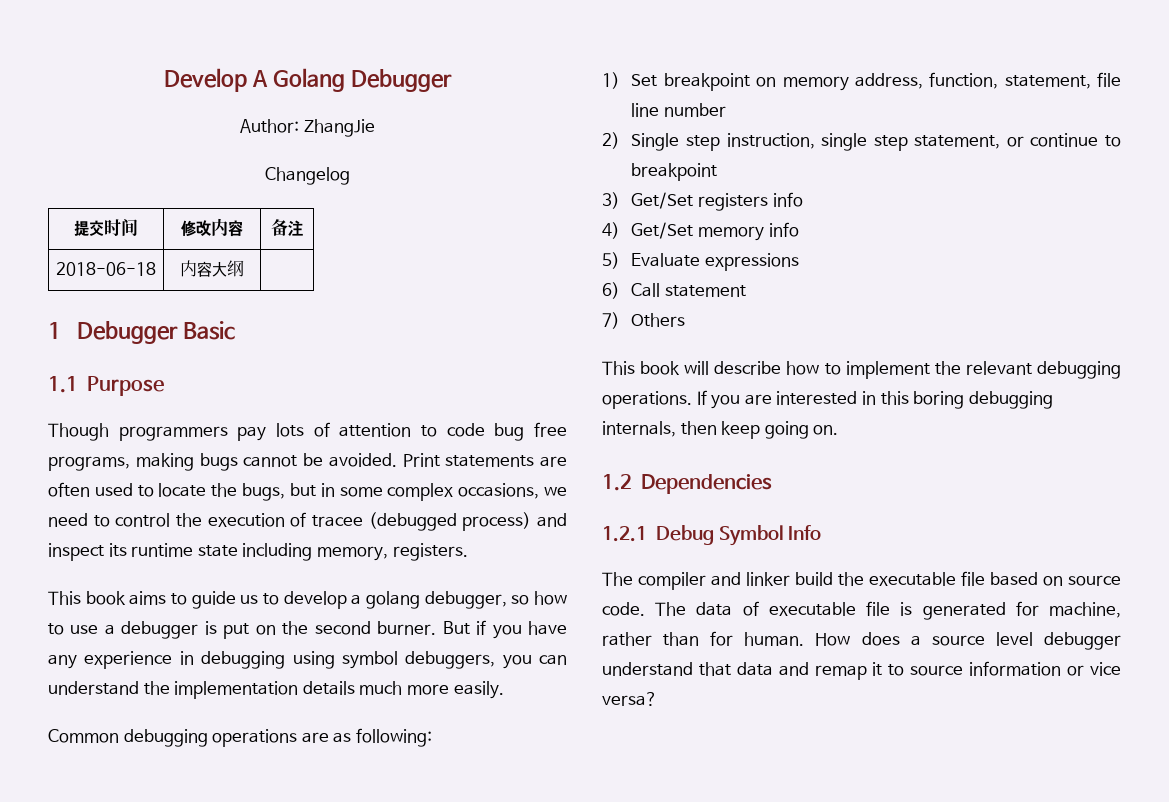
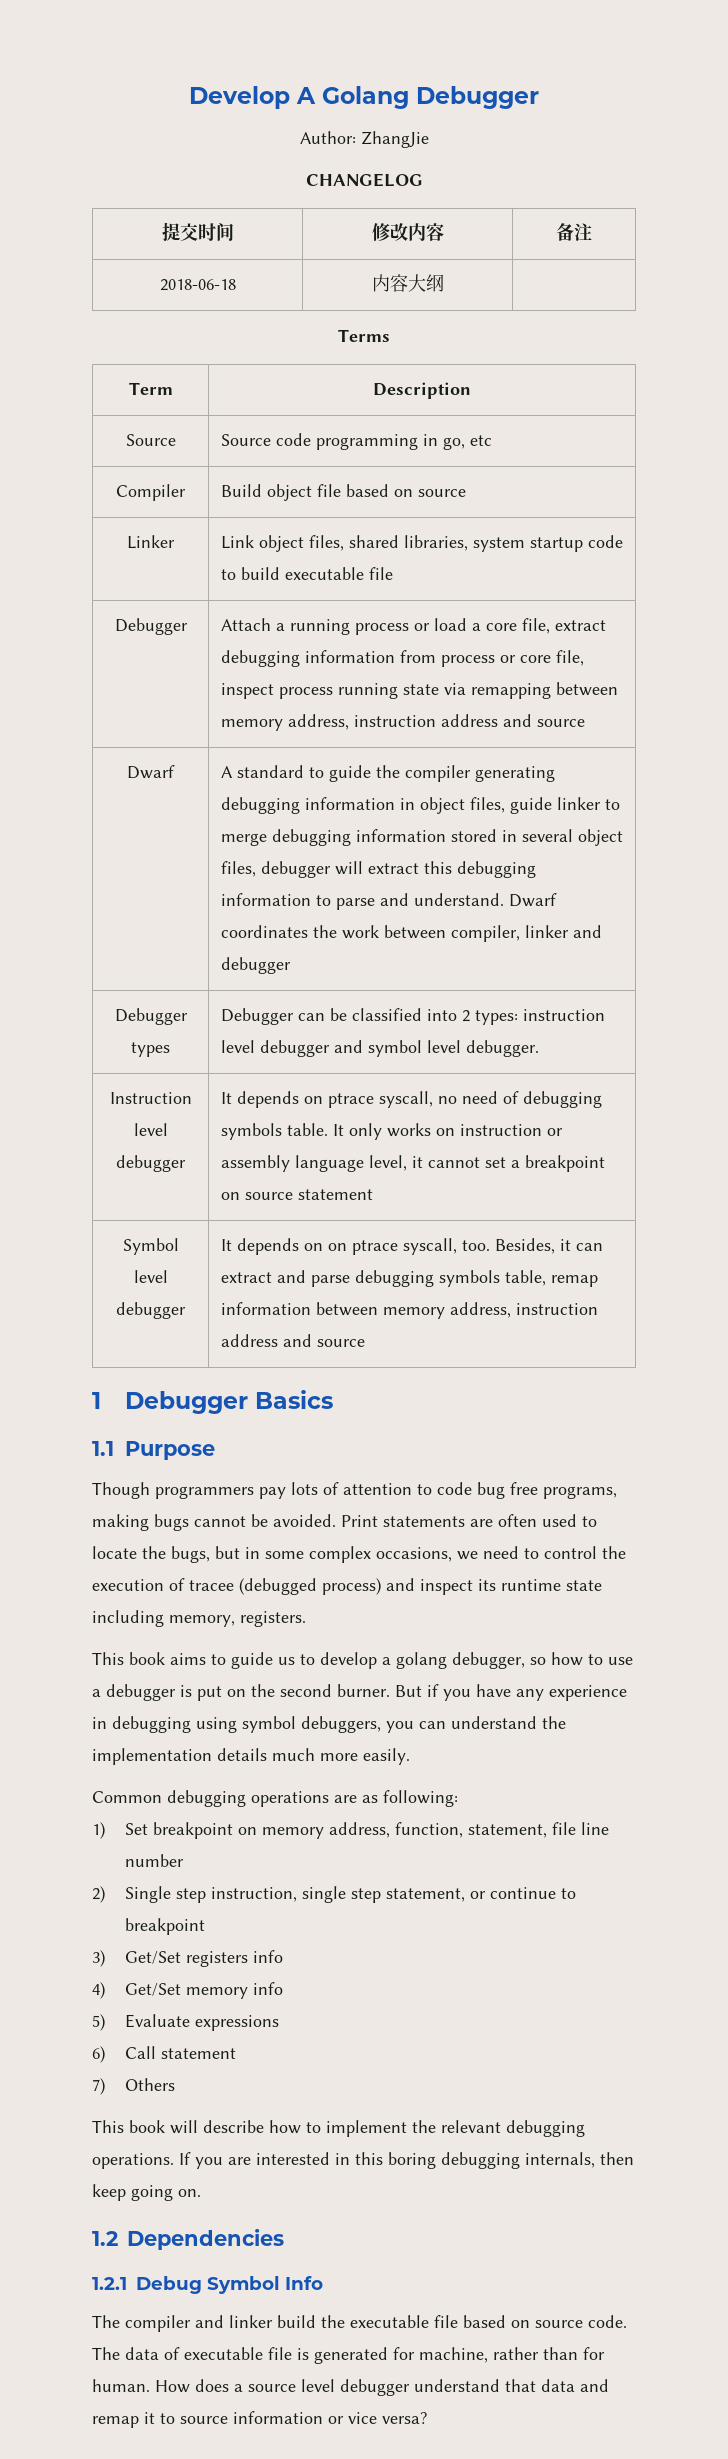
[265,167,351,185] Changelog -> [305,173,423,187] CHANGELOG
[48,321,236,344] // 1 Debugger Basic -> [338,329,390,342] [128,382,173,395] [373,382,471,399] [125,434,176,446] [220,433,492,450] [116,484,186,501] [220,484,466,501] [127,535,175,549] [220,535,623,552] [220,567,393,580] [114,618,188,635] [220,618,606,635] [220,650,584,667] [220,682,618,699] [220,714,585,731] [127,765,175,779] [220,765,555,782] [220,797,620,814] [220,829,623,846] [220,861,536,878] [220,893,557,910] [220,925,602,942] [220,957,291,974] [114,1008,188,1025] [131,1042,170,1057] [220,1008,605,1025] [220,1040,539,1057] [109,1092,192,1104] [133,1123,168,1136] [116,1155,186,1172] [220,1091,602,1108] [220,1123,563,1140] [220,1155,605,1172] [220,1189,373,1200] [122,1238,179,1255] [133,1270,168,1283] [116,1302,186,1319] [220,1238,603,1255] [220,1270,598,1287] [220,1302,598,1319] [220,1334,365,1347] [92,1390,333,1414] // Terms // Term | Description // Source | Source code programming in go, etc // Compiler | Build object file based on source // Linker | Link object files, shared libraries, system startup code to build executable file // Debugger | Attach a running process or load a core file, extract debugging information from process or core file, inspect process running state via remapping between memory address, instruction address and source // Dwarf | A standard to guide the compiler generating debugging information in object files, guide linker to merge debugging information stored in several object files, debugger will extract this debugging information to parse and understand. Dwarf coordinates the work between compiler, linker and debugger // Debugger types | Debugger can be classified into 2 types: instruction level debugger and symbol level debugger. // Instruction level debugger | It depends on ptrace syscall, no need of debugging symbols table. It only works on instruction or assembly language level, it cannot set a breakpoint on source statement // Symbol level debugger | It depends on on ptrace syscall, too. Besides, it can extract and parse debugging symbols table, remap information between memory address, instruction address and source // 1 Debugger Basics

